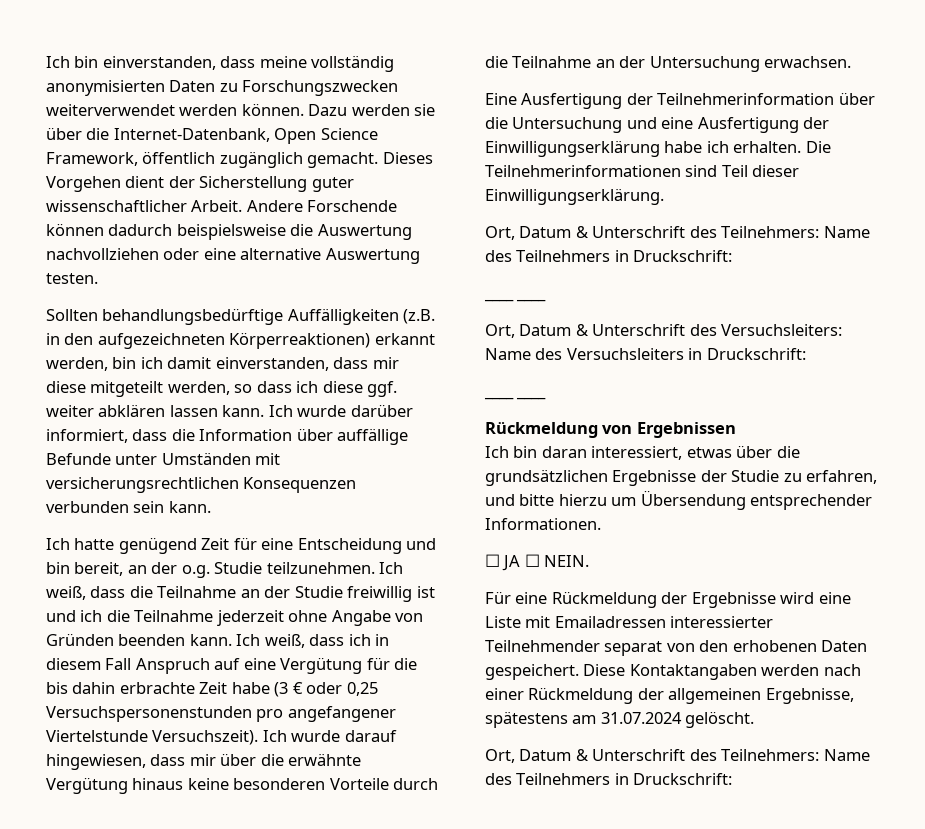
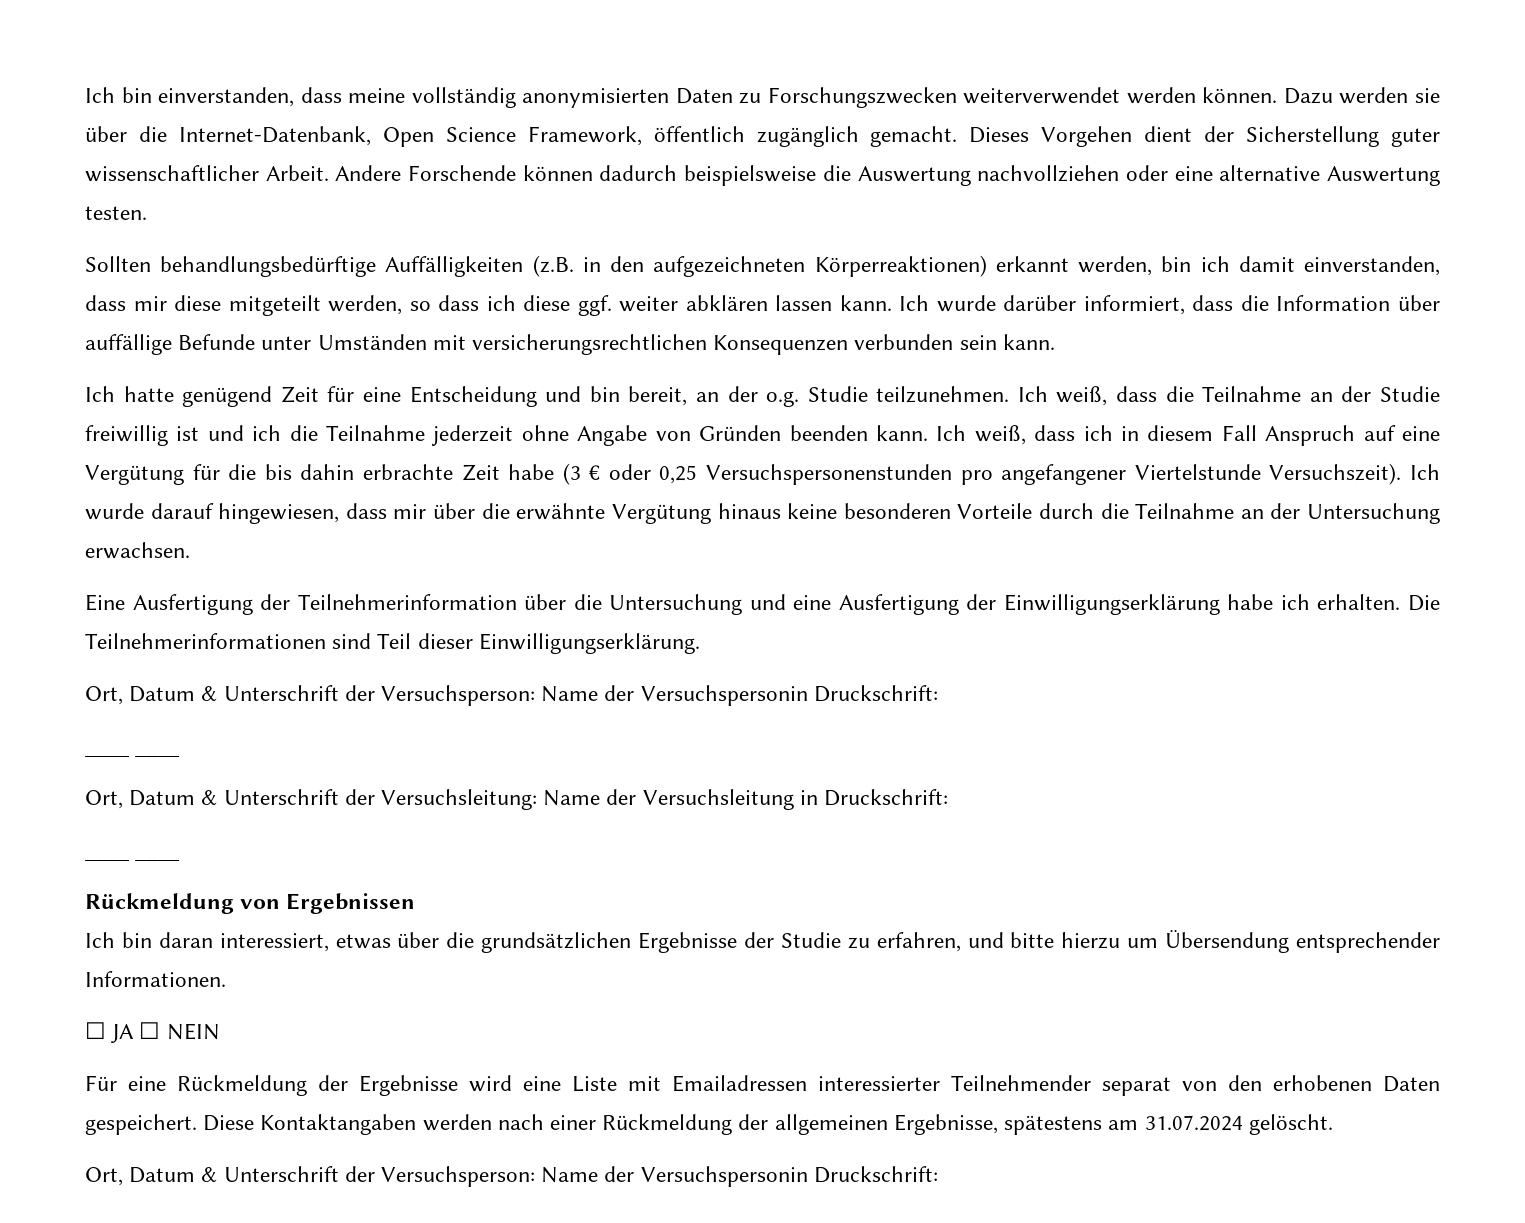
[689,226,870,238] [485,250,629,262] des Teilnehmers: Name des Teilnehmers in -> [344,685,808,706] der Versuchsperson: Name der Versuchspersonin
[689,324,843,336] [485,348,684,360] des Versuchsleiters: Name des Versuchsleiters -> [344,789,794,810] der Versuchsleitung: Name der Versuchsleitung
[544,555,590,567] NEIN. -> [166,1023,220,1040] NEIN
[689,749,870,761] [485,773,629,785] des Teilnehmers: Name des Teilnehmers in -> [344,1166,808,1187] der Versuchsperson: Name der Versuchspersonin

